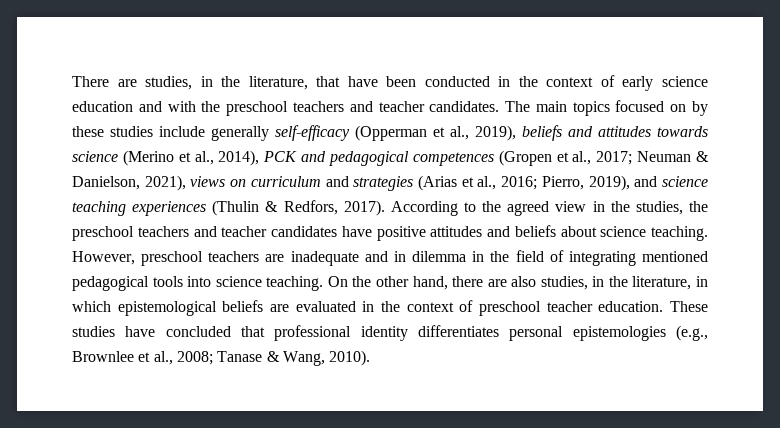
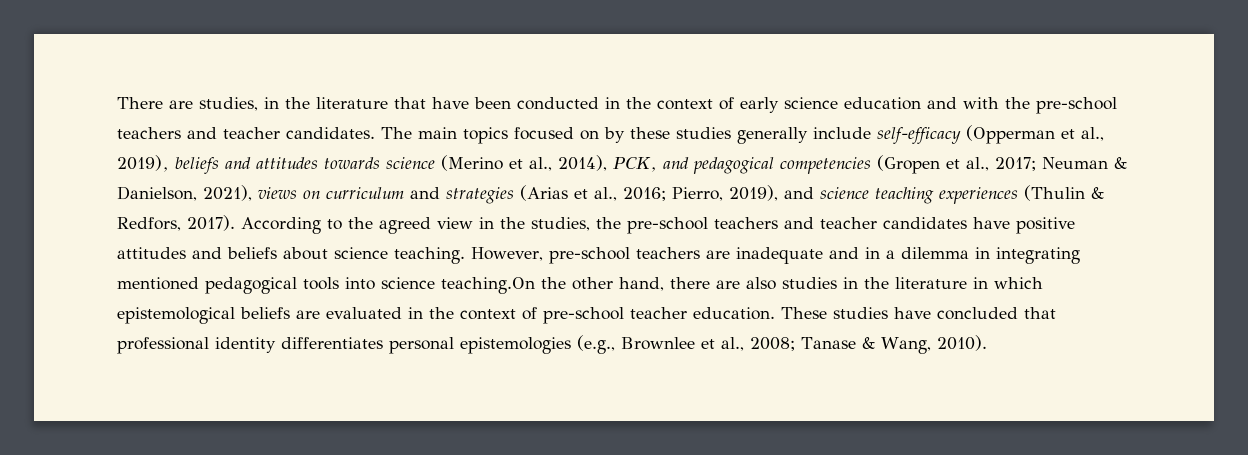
[248,76,308,90] literature, -> [316,97,388,109] literature
[226,101,289,116] preschool -> [1036,97,1117,114] pre-school
[159,126,269,141] include generally -> [737,127,871,144] generally include
[263,151,298,162] PCK -> [613,157,657,172] PCK,
[412,152,494,166] competences -> [780,157,871,174] competencies
[72,226,134,241] preschool -> [627,217,708,234] pre-school
[141,251,204,266] preschool -> [549,247,630,264] pre-school
(406, 256) none -> [886,250,895,259] a
[490,250,564,262] the field of -> (990, 253) none
[266,276,348,291] teaching. On -> [441,277,535,294] teaching.On
[540,276,692,290] studies, in the literature, -> [782,277,967,289] studies in the literature
[479,301,542,316] preschool -> [543,307,624,324] pre-school

